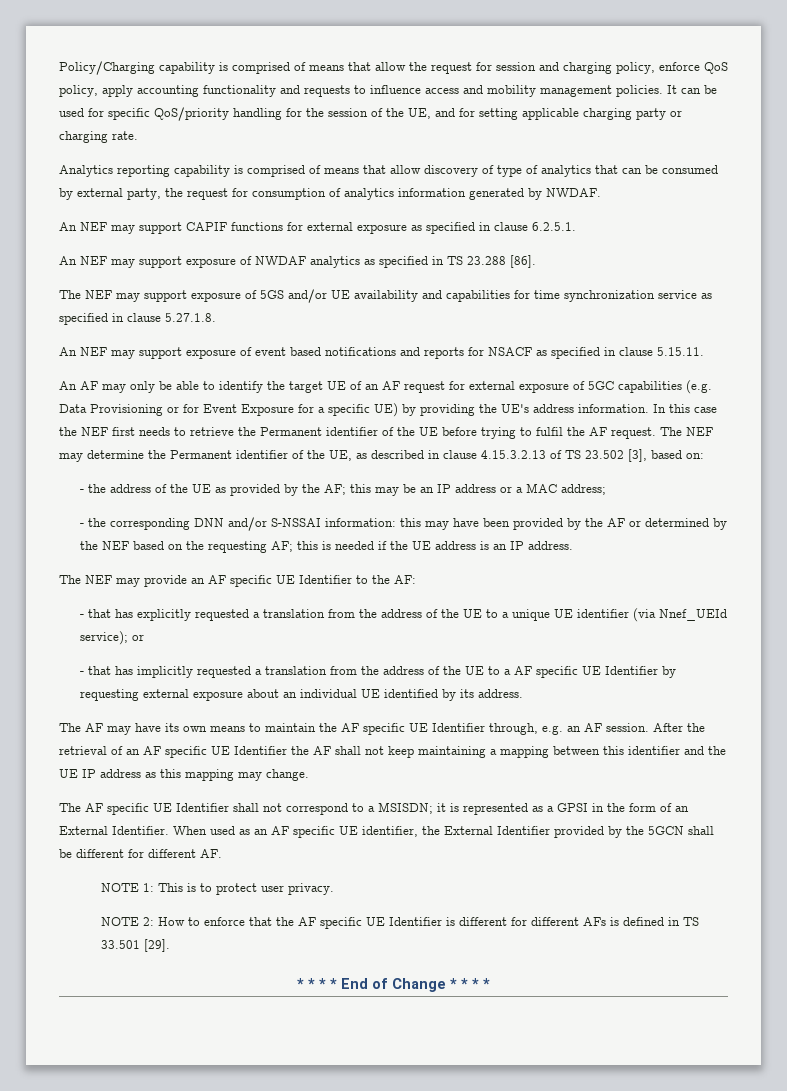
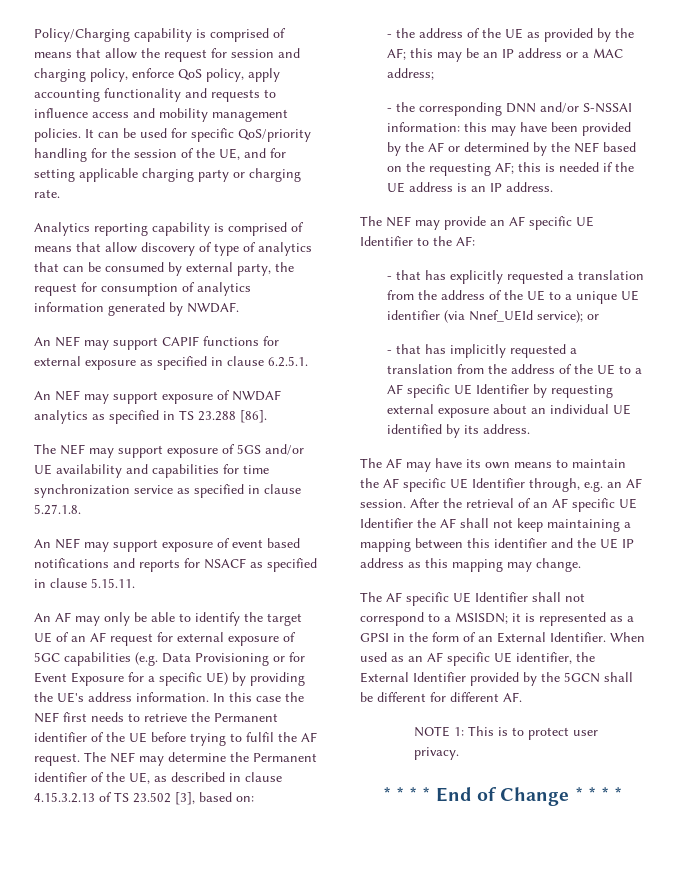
[101,917,700,929] [101,939,171,952] // NOTE 2: How to enforce that the AF specific UE Identifier is different for different AFs is defined in TS 33.501 [29]. -> (459, 753) none

